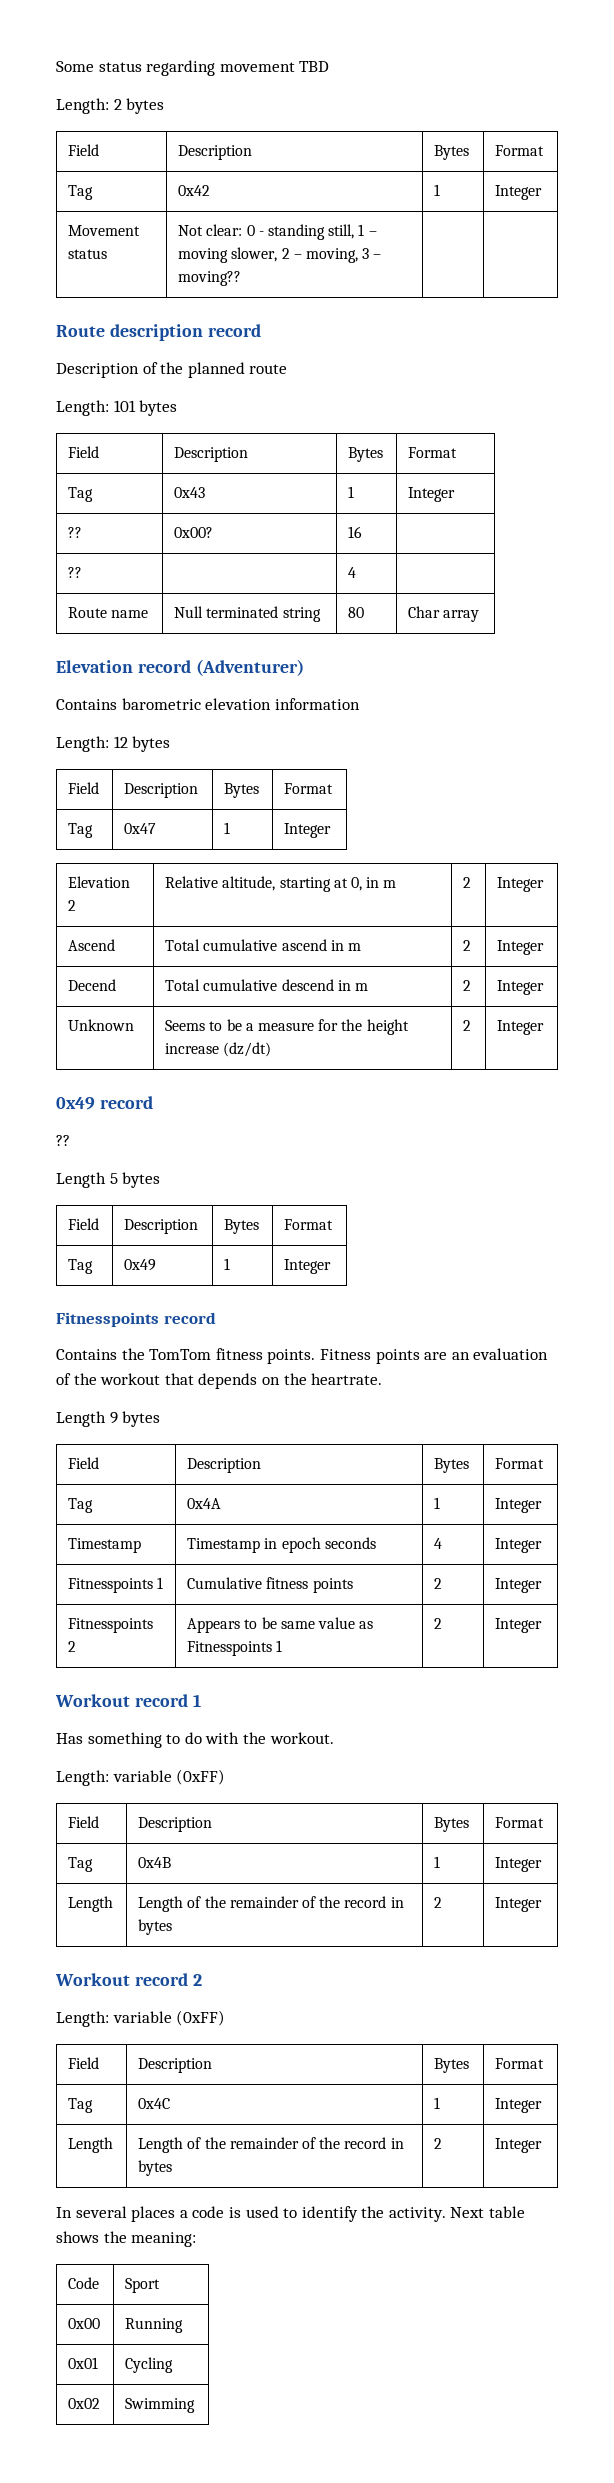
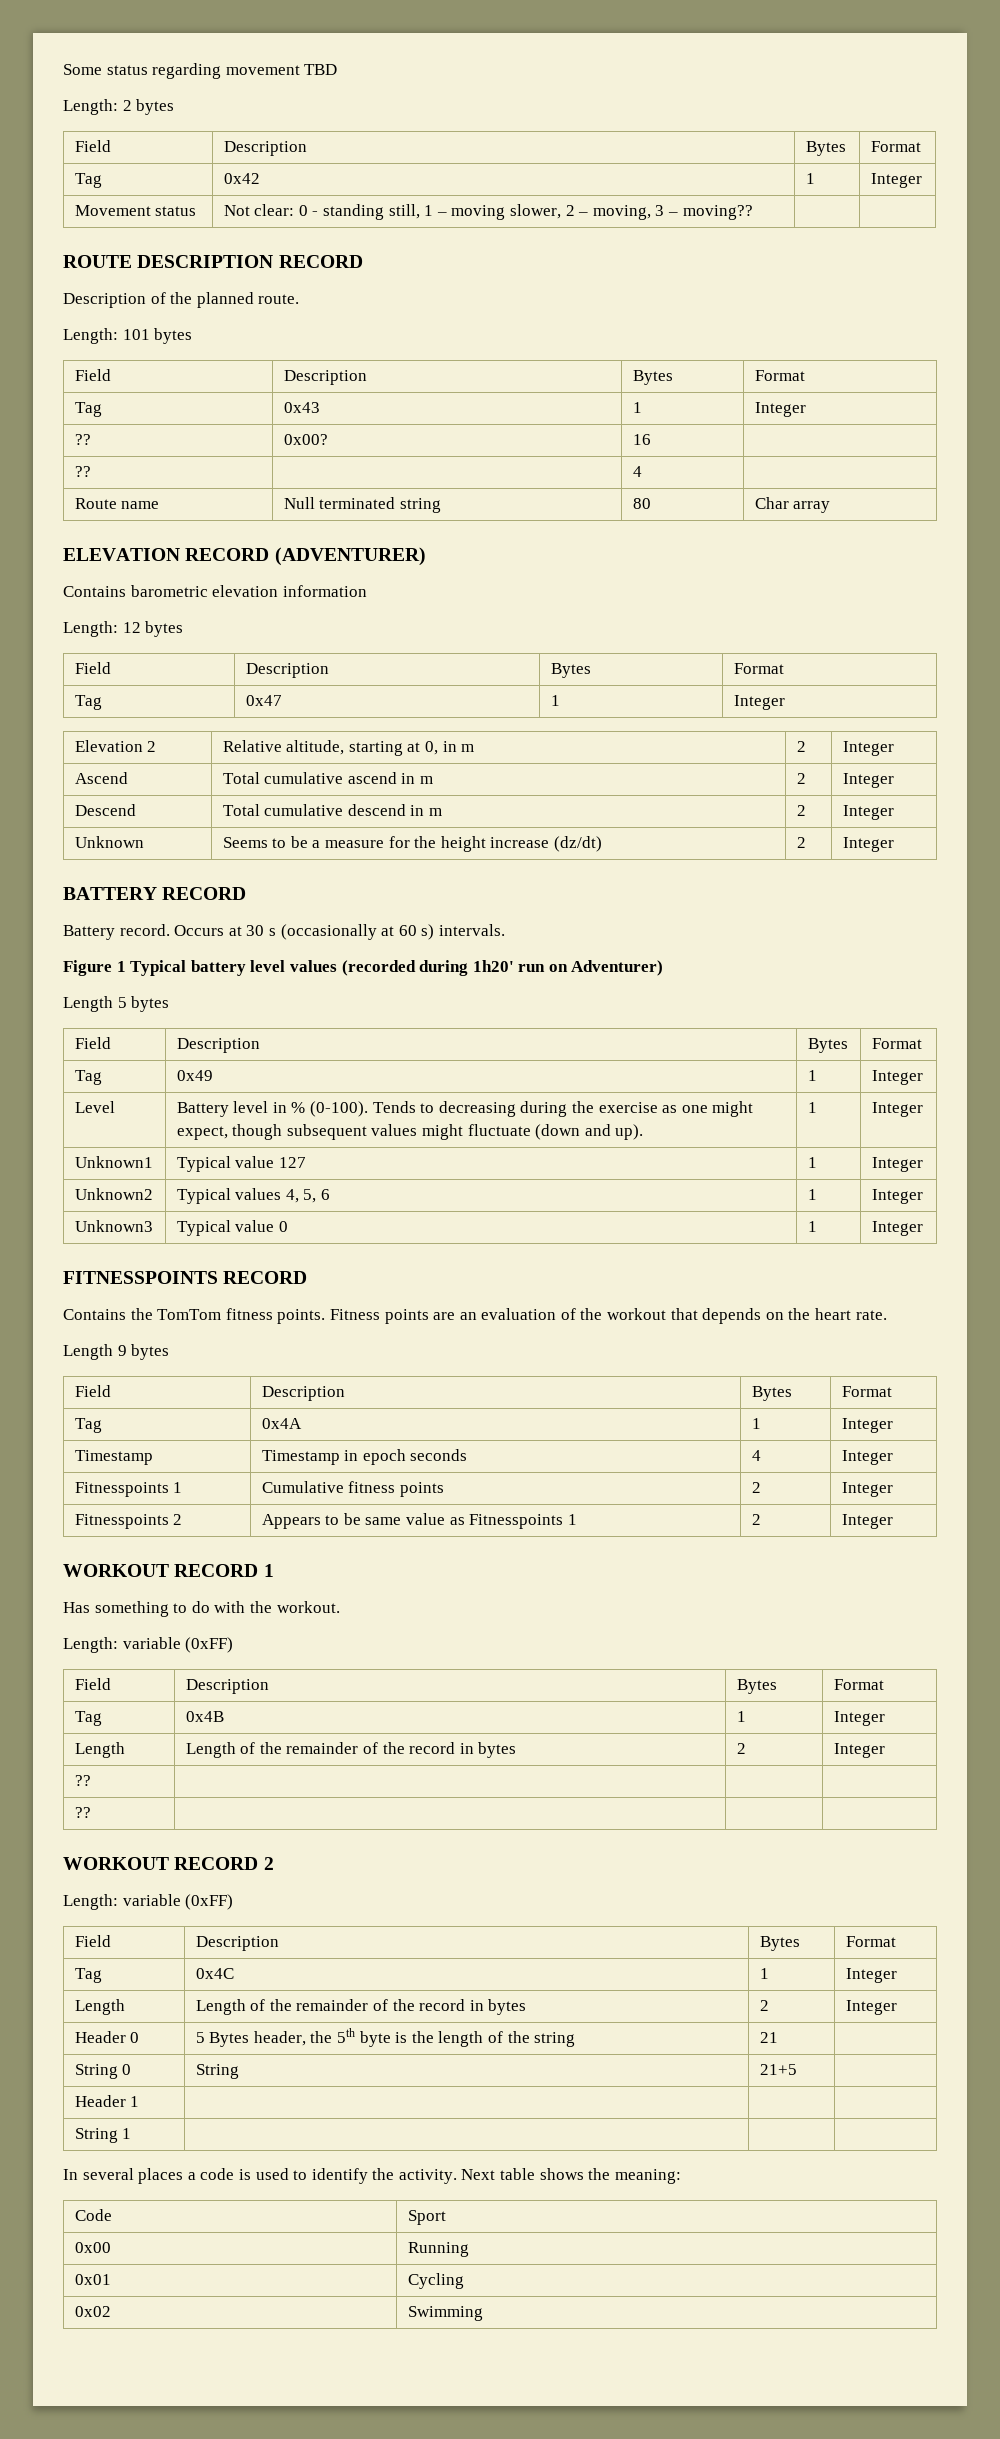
[56,324,261,341] Route description record -> [63,255,363,268] ROUTE DESCRIPTION RECORD
[249,364,288,374] route -> [258,294,300,304] route.
[56,659,304,676] Elevation record (Adventurer) -> [63,547,426,566] ELEVATION RECORD (ADVENTURER)
[68,979,117,991] Decend -> [74,804,136,816] Descend
[56,1096,153,1110] [56,1135,70,1146] 0x49 record // ?? -> [63,887,247,900] [63,924,505,940] [63,960,664,976] BATTERY RECORD // Battery record. Occurs at 30 s (occasionally at 60 s) intervals. // Figure 1 Typical battery level values (recorded during 1h20' run on Adventurer)
[56,1312,216,1327] // Fitnesspoints record -> [74,1101,115,1113] [176,1101,754,1117] [176,1124,644,1140] [807,1102,817,1113] [871,1102,923,1117] [74,1156,153,1168] [176,1156,306,1172] [807,1157,817,1168] [871,1157,923,1172] [74,1188,153,1200] [176,1188,331,1204] [807,1189,817,1200] [871,1189,923,1204] [74,1220,153,1232] [176,1220,288,1236] [807,1221,817,1232] [871,1221,923,1236] [63,1271,308,1284] // Level | Battery level in % (0-100). Tends to decreasing during the exercise as one might expect, though subsequent values might fluctuate (down and up). | 1 | Integer // Unknown1 | Typical value 127 | 1 | Integer // Unknown2 | Typical values 4, 5, 6 | 1 | Integer // Unknown3 | Typical value 0 | 1 | Integer // FITNESSPOINTS RECORD
[311,1373,383,1385] heartrate. -> [815,1308,887,1320] heart rate.
[55,1694,188,1707] Workout record -> [63,1564,259,1577] WORKOUT RECORD
[55,1973,188,1986] // Workout record -> [74,1775,91,1786] [74,1807,91,1818] [63,1857,259,1870] // ?? | | | // ?? | | | // WORKOUT RECORD
(543, 2145) none -> [74,2031,140,2043] [195,2028,576,2047] [759,2032,778,2043] [74,2064,132,2079] [195,2064,239,2079] [759,2064,797,2075] [74,2095,140,2107] [74,2128,132,2143] // Header 0 | 5 Bytes header, the 5th byte is the length of the string | 21 | // String 0 | String | 21+5 | // Header 1 | | | // String 1 | | |

